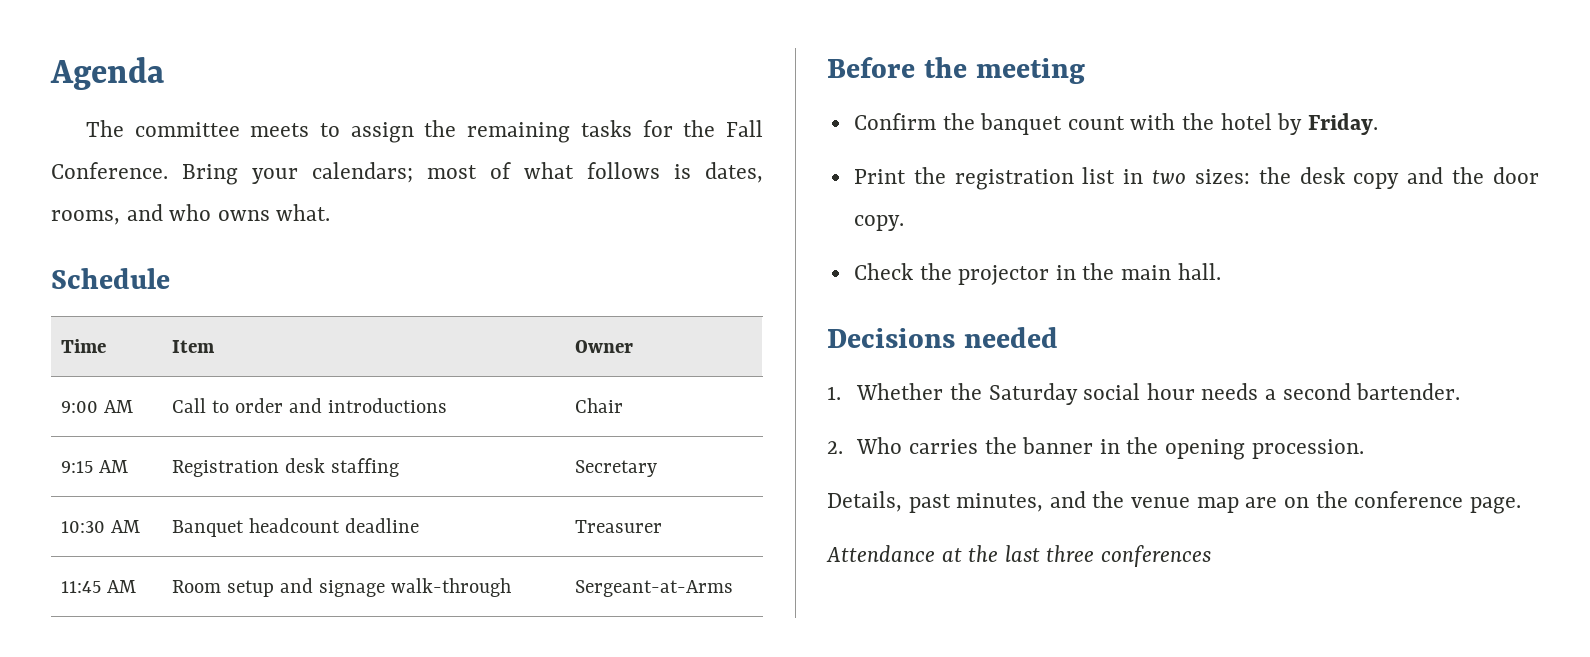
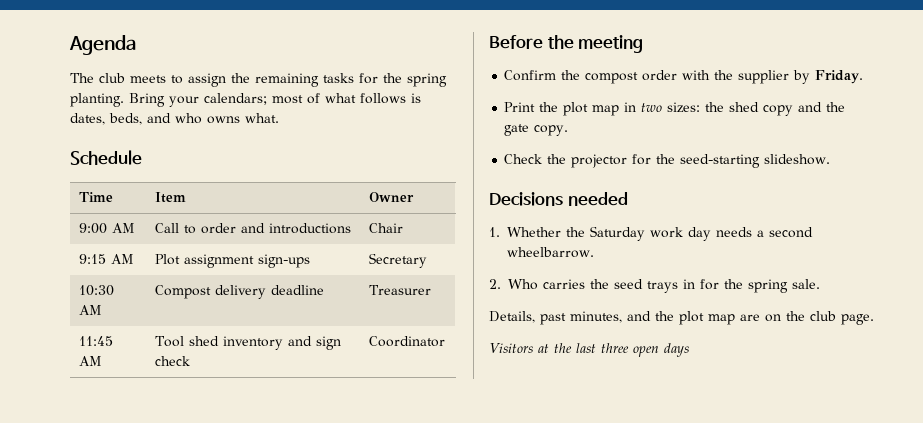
[134,122,240,137] committee -> [99,73,125,83] club
[726,120,763,137] [51,162,168,179] Fall Conference. -> [407,73,447,87] [70,93,124,107] spring planting.
[51,210,120,225] rooms, -> [109,113,142,125] beds,
[171,458,399,477] Registration desk staffing -> [154,254,310,268] Plot assignment sign-ups
[171,518,340,537] Banquet headcount -> [154,285,266,299] Compost delivery
[171,578,511,597] [574,580,733,597] Room setup and signage walk-through | Sergeant-at-Arms -> [154,336,341,350] [154,356,190,366] [368,336,445,347] Tool shed inventory and sign check | Coordinator
[980,113,1125,135] banquet count -> [585,70,678,84] compost order
[1220,113,1272,130] hotel -> [738,70,790,84] supplier
[954,167,1116,190] registration list -> [563,102,620,116] plot map
[1299,167,1345,184] desk -> [729,102,760,112] shed
[1492,167,1539,184] door -> [504,124,530,136] gate
[1055,263,1221,280] in the main hall. -> [632,154,831,168] for the seed-starting slideshow.
[1083,383,1195,400] social hour -> [650,227,712,241] work day
[1356,383,1461,400] bartender. -> [507,247,595,258] wheelbarrow.
[1022,437,1364,460] banner in the opening procession. -> [614,279,820,293] seed trays in for the spring sale.
[1131,497,1191,508] venue -> [679,311,704,325] plot
[1354,491,1464,508] conference -> [810,311,836,321] club
[826,545,935,562] Attendance -> [489,343,533,353] Visitors
[1101,545,1212,567] conferences -> [633,343,689,357] open days

